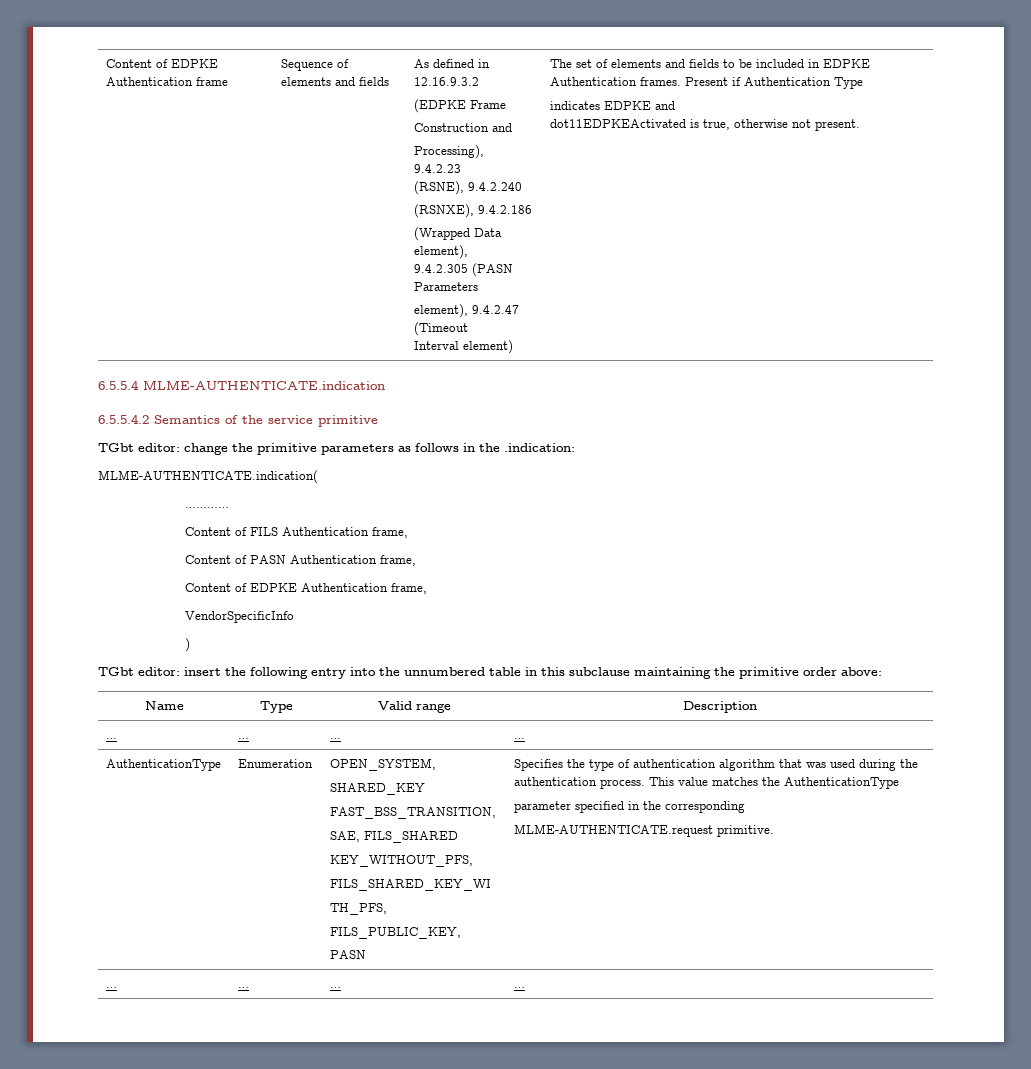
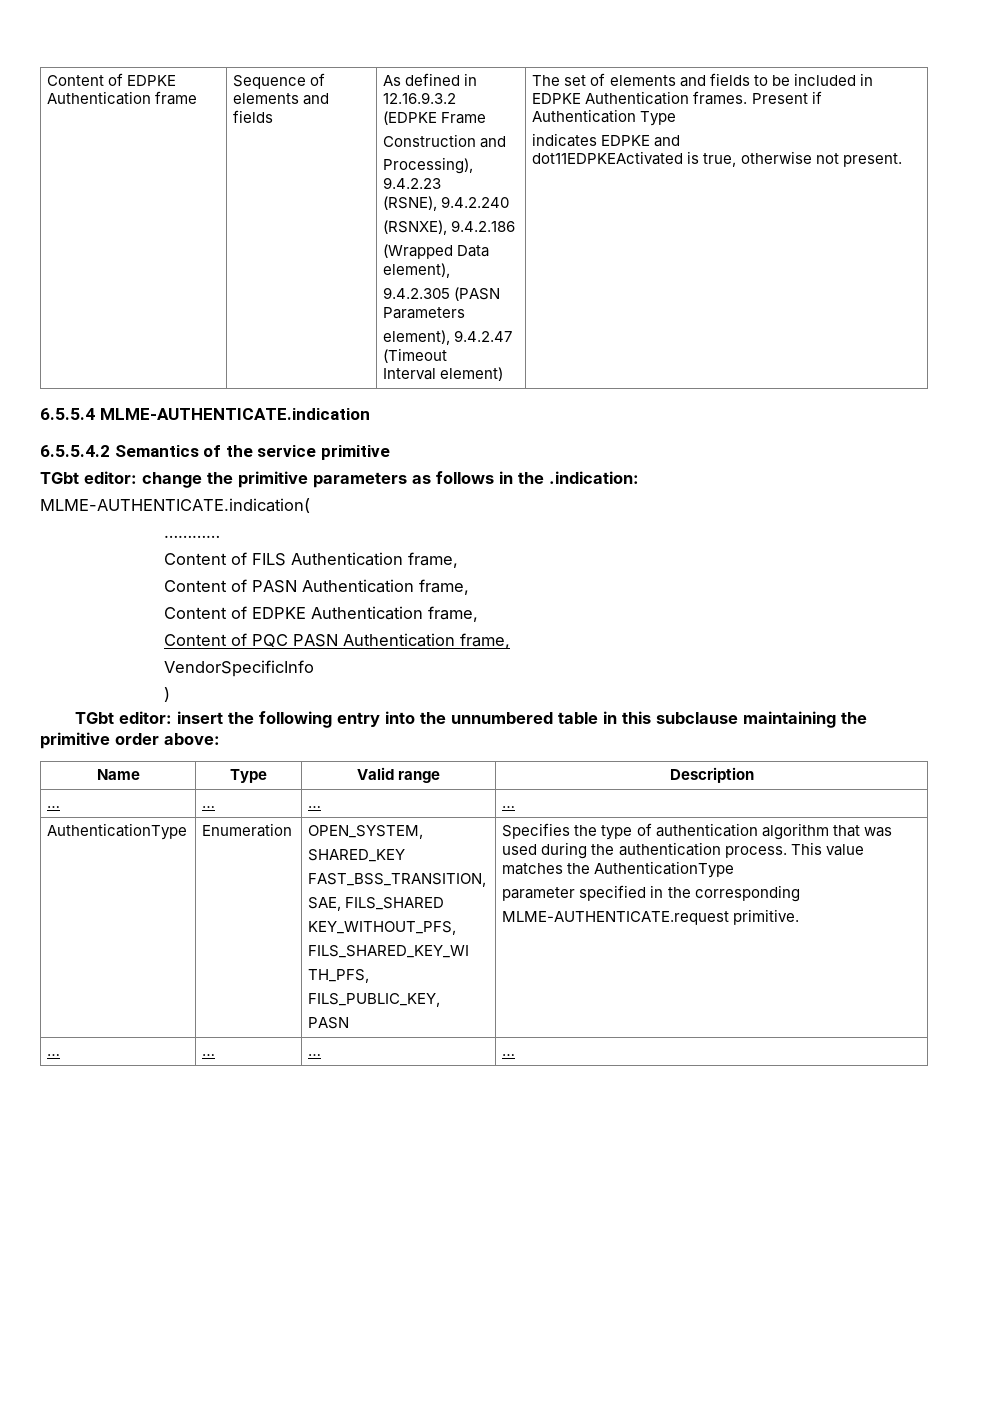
(427, 588) none -> [164,633,511,649] // Content of PQC PASN Authentication frame,

